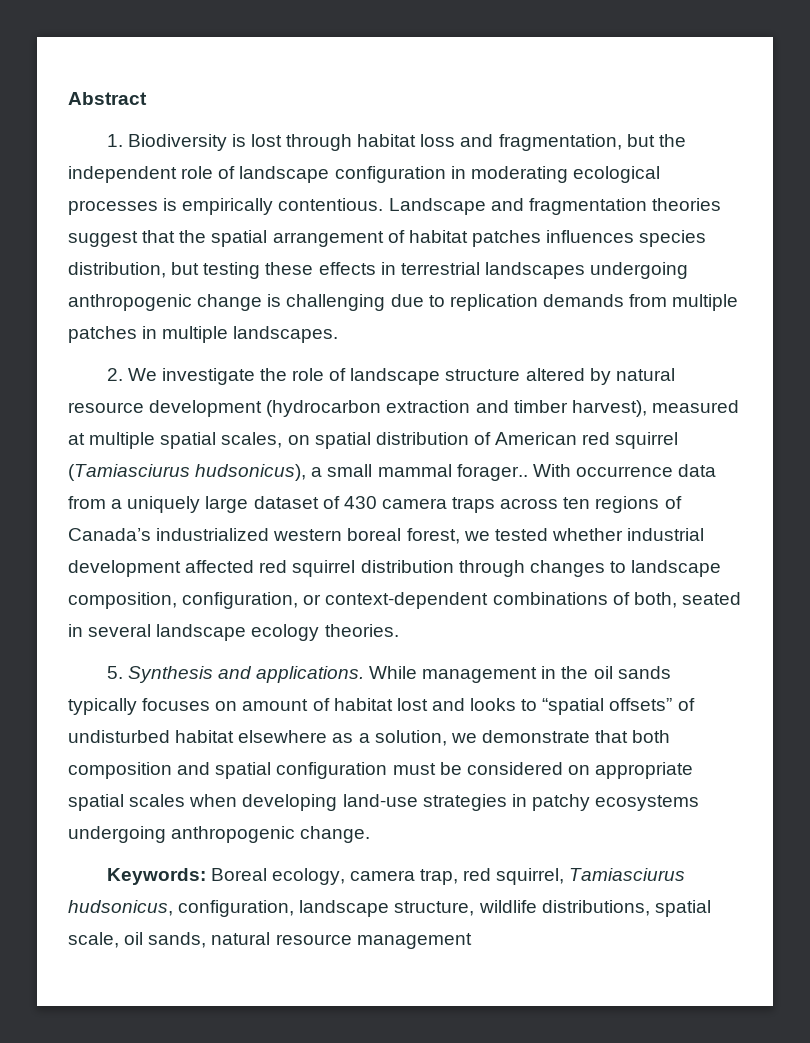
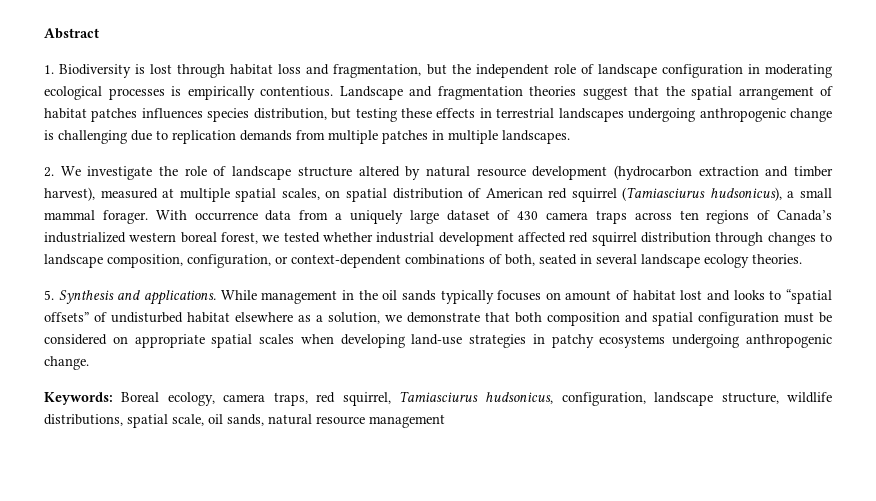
[456,464,528,481] forager.. -> [102,210,148,224] forager.
[420,869,459,885] trap, -> [273,392,308,406] traps,

